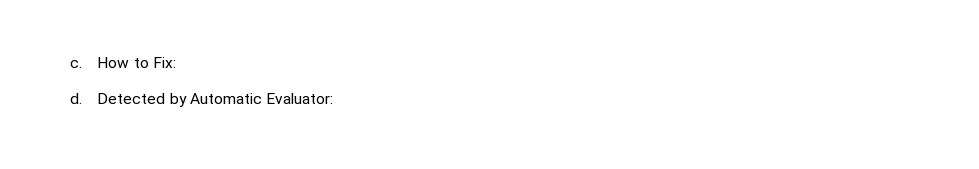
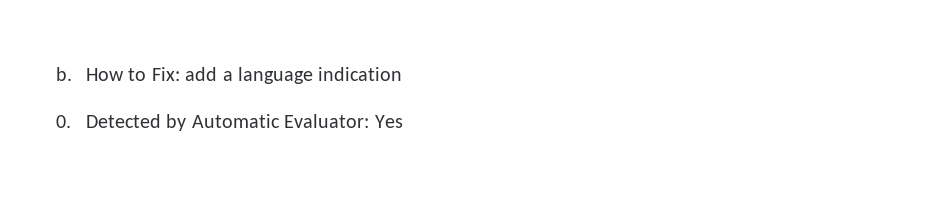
[70,60,82,68] c. -> [56,67,72,81] b.
[70,93,82,104] // d. -> [185,67,403,84] [56,115,71,128] add a language indication // 0.
(333, 98) none -> [374,115,403,128] Yes

